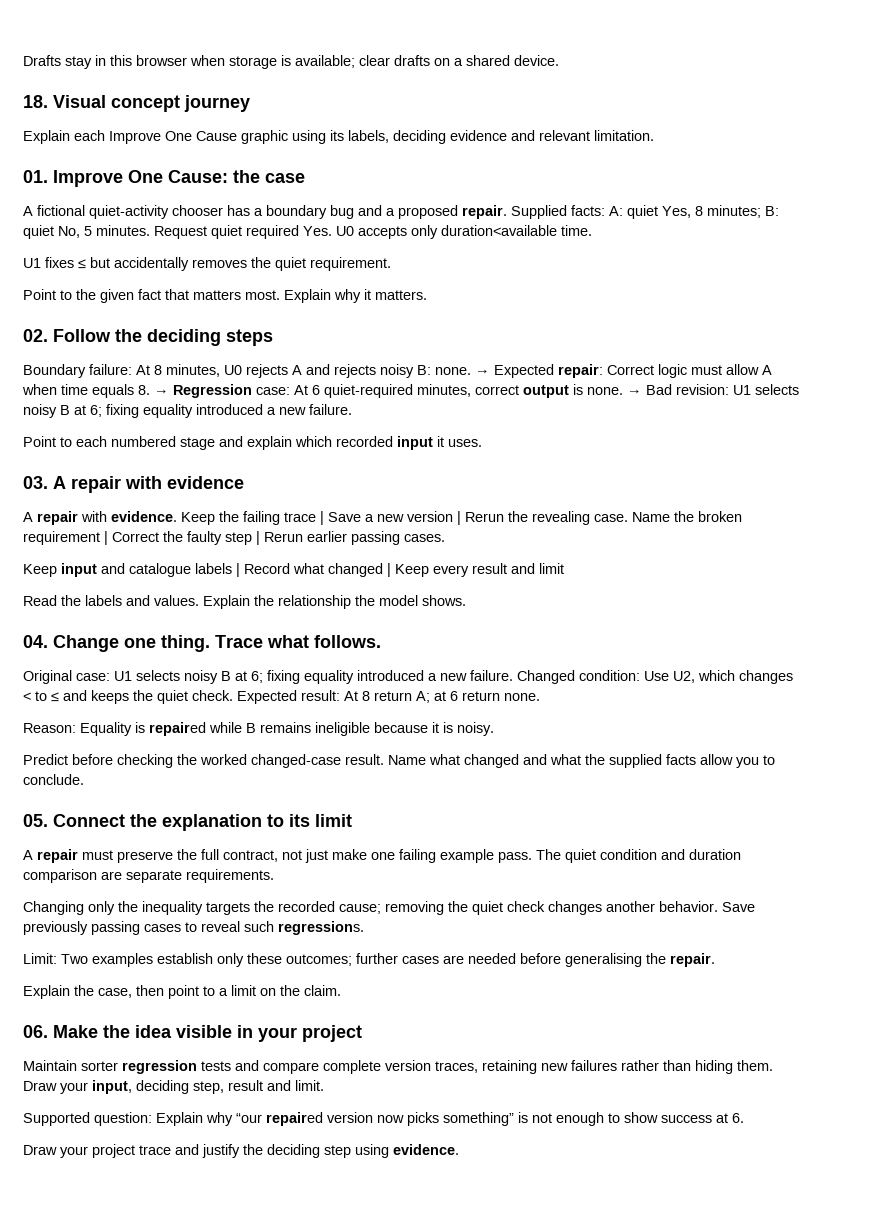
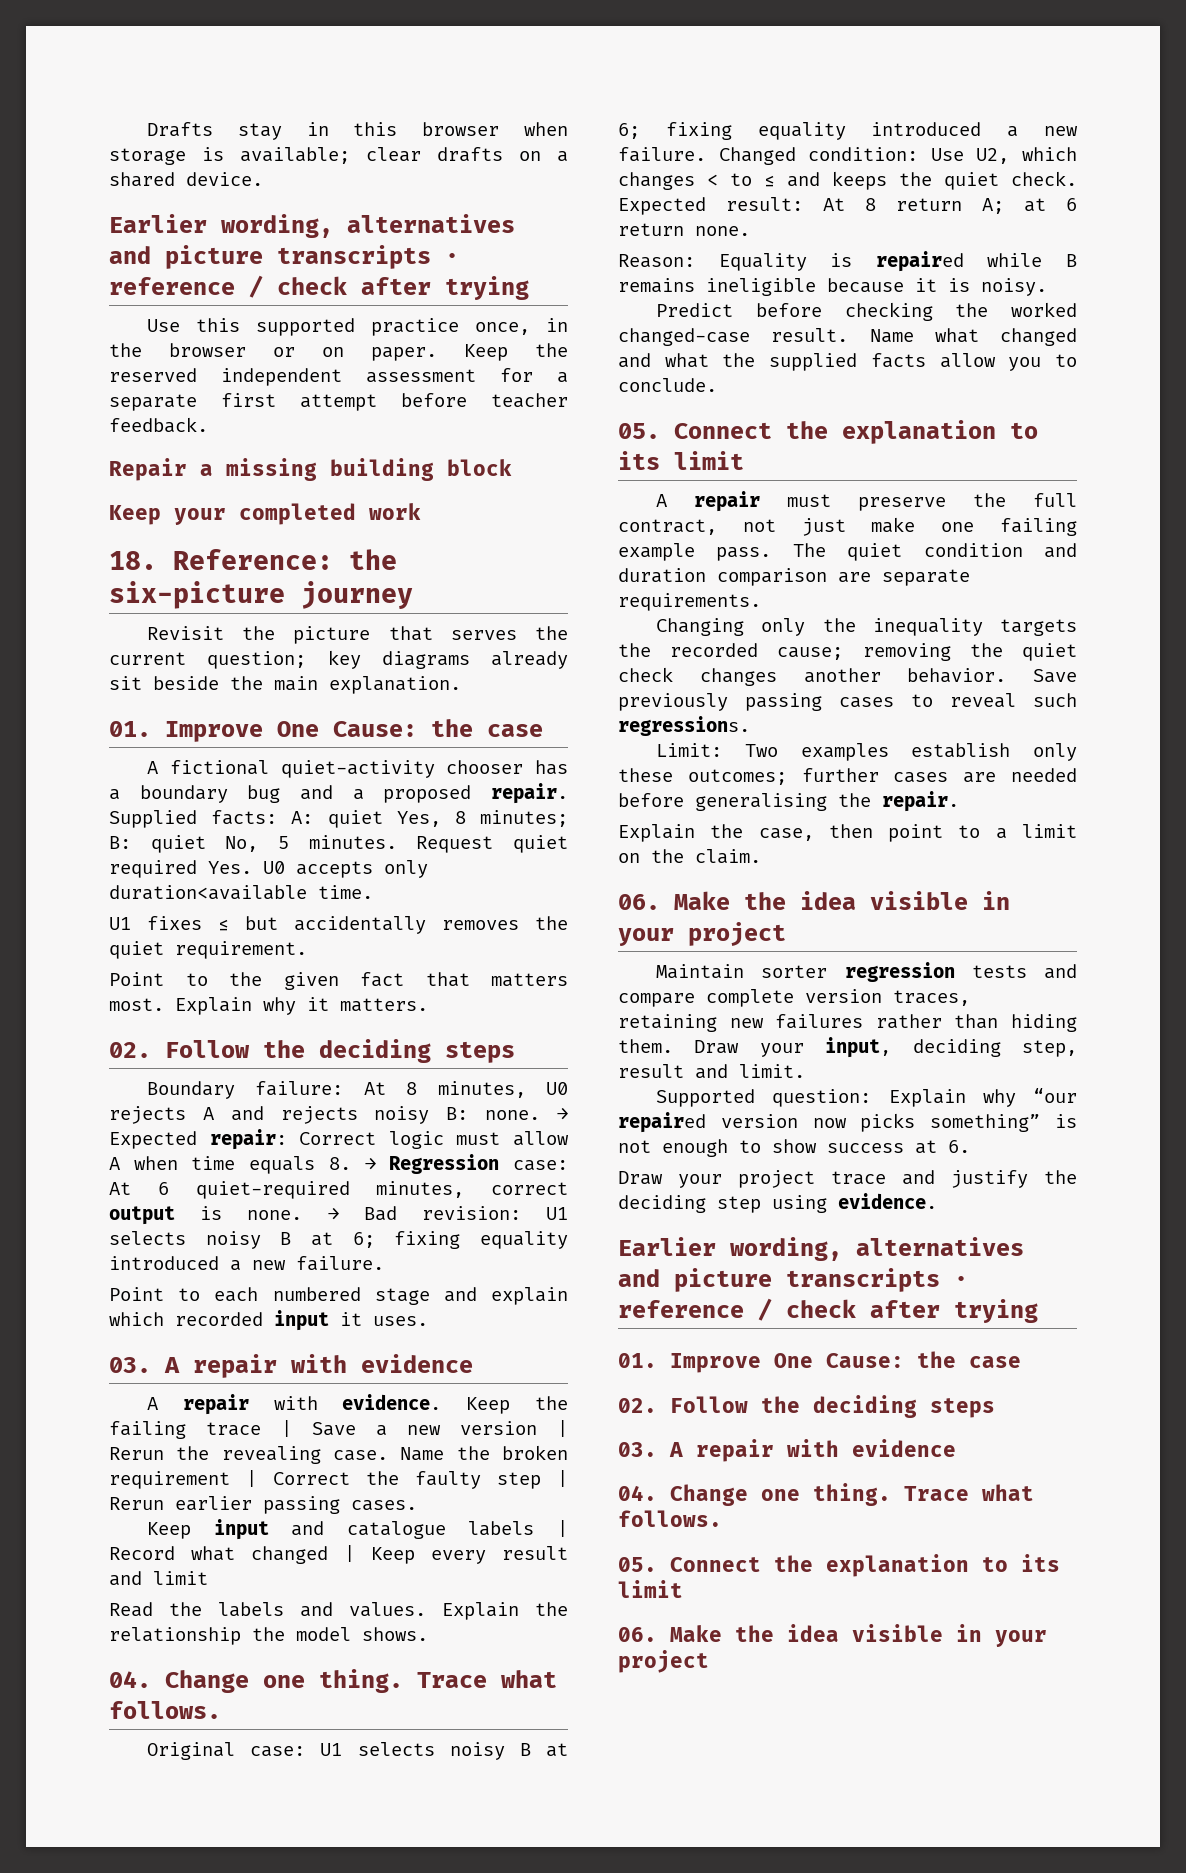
[23,95,250,112] [23,130,654,144] 18. Visual concept journey // Explain each Improve One Cause graphic using its labels, deciding evidence and relevant limitation. -> [109,214,515,238] [109,245,459,269] [109,275,529,300] [147,318,568,336] [109,343,568,361] [109,368,568,386] [109,393,568,411] [109,417,208,433] [109,458,512,481] [109,503,421,525] [109,549,397,570] [109,581,413,609] [147,626,568,644] [109,650,568,669] [109,676,461,694] Earlier wording, alternatives and picture transcripts · reference / check after trying // Use this supported practice once, in the browser or on paper. Keep the reserved independent assessment for a separate first attempt before teacher feedback. // Repair a missing building block // Keep your completed work // 18. Reference: the six-picture journey // Revisit the picture that serves the current question; key diagrams already sit beside the main explanation.
(459, 1149) none -> [618,1237,1024,1261] [618,1268,968,1292] [618,1298,1038,1323] [618,1351,1021,1373] [618,1395,995,1418] [618,1439,956,1462] [618,1483,1034,1506] [618,1510,722,1527] [618,1554,1060,1577] [618,1580,683,1598] [618,1624,1047,1647] [618,1650,709,1673] // Earlier wording, alternatives and picture transcripts · reference / check after trying // 01. Improve One Cause: the case // 02. Follow the deciding steps // 03. A repair with evidence // 04. Change one thing. Trace what follows. // 05. Connect the explanation to its limit // 06. Make the idea visible in your project

